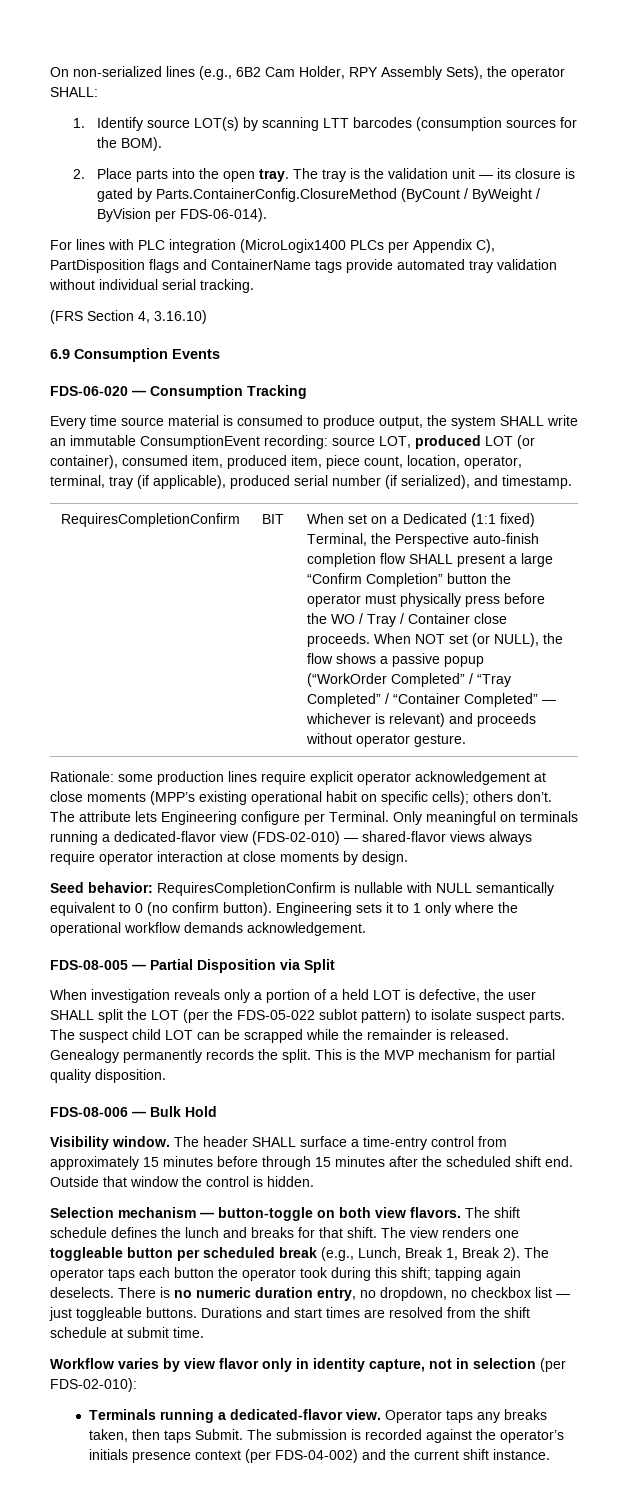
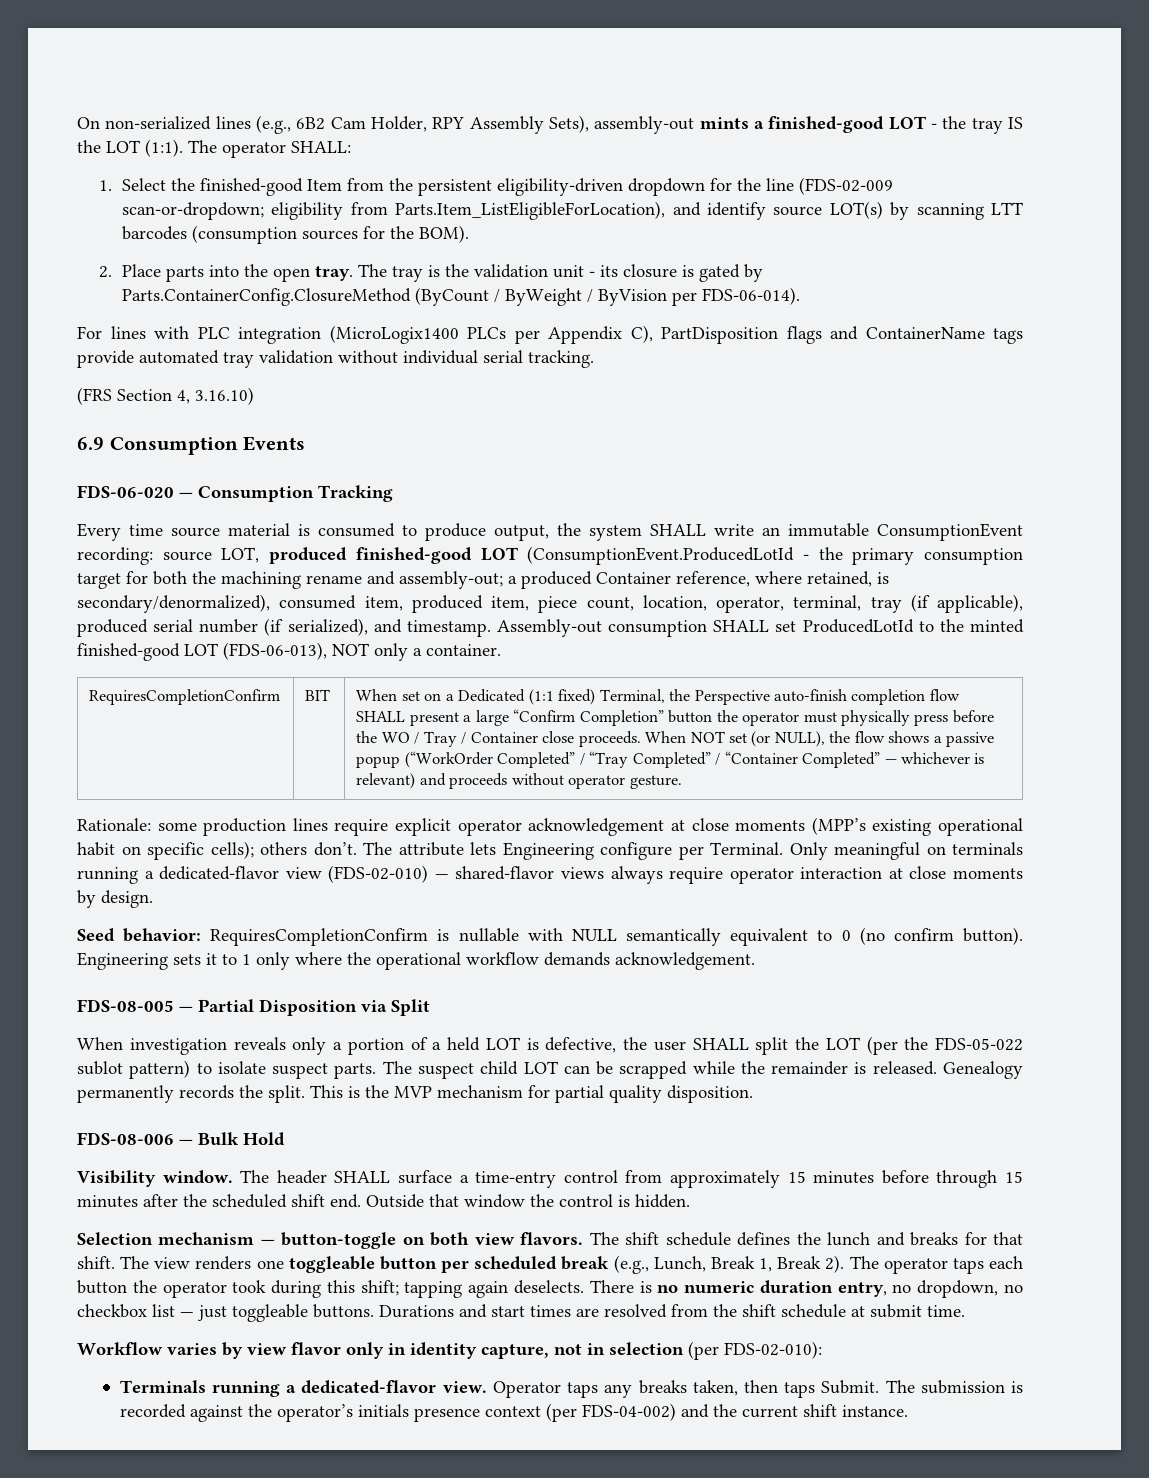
[487,66,565,80] [50,87,98,97] [73,117,143,131] the operator SHALL: // 1. Identify -> [594,116,1024,134] [77,139,351,158] [99,177,893,196] [121,201,766,220] assembly-out mints a finished-good LOT - the tray IS the LOT (1:1). The operator SHALL: // 1. Select the finished-good Item from the persistent eligibility-driven dropdown for the line (FDS-02-009 scan-or-dropdown; eligibility from Parts.Item_ListEligibleForLocation), and identify
[478,175,493,179] — -> [588,271,595,277] -
[485,435,535,449] [50,455,118,469] LOT (or container), -> [355,546,1024,565] [77,571,889,589] [77,594,270,613] finished-good LOT (ConsumptionEvent.ProducedLotId - the primary consumption target for both the machining rename and assembly-out; a produced Container reference, where retained, is secondary/denormalized),
(572, 482) none -> [497,619,1024,637] [77,642,501,661] Assembly-out consumption SHALL set ProducedLotId to the minted finished-good LOT (FDS-06-013), NOT only a container.

